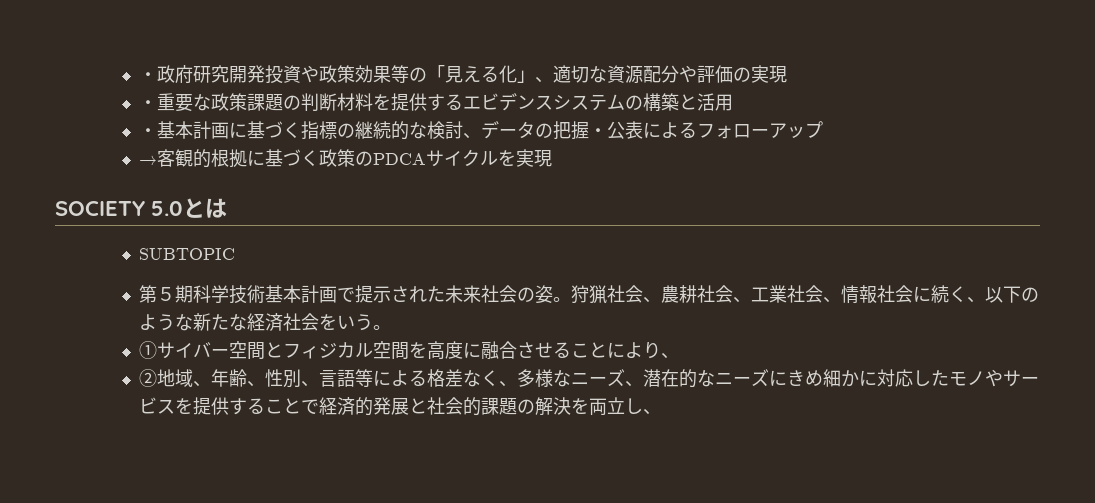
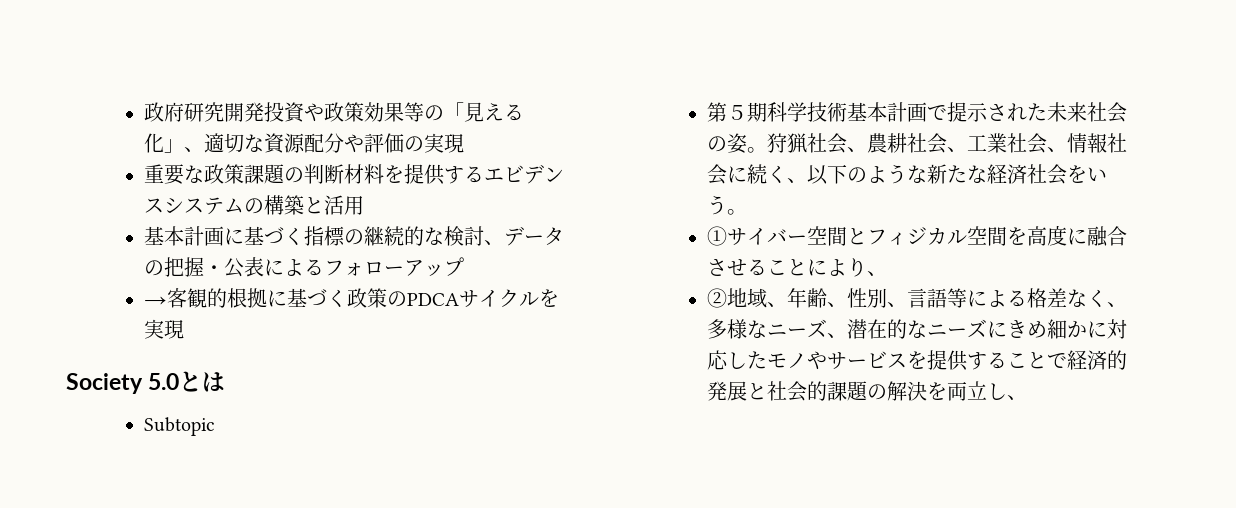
[139,72,158,81] ・ -> (144, 112) none
[139,100,158,109] ・ -> (465, 143) none
[139,128,158,137] ・ -> (365, 205) none
[55,201,145,216] SOCIETY -> [66,373,143,394] Society
[139,248,236,260] SUBTOPIC -> [144,417,216,436] Subtopic

